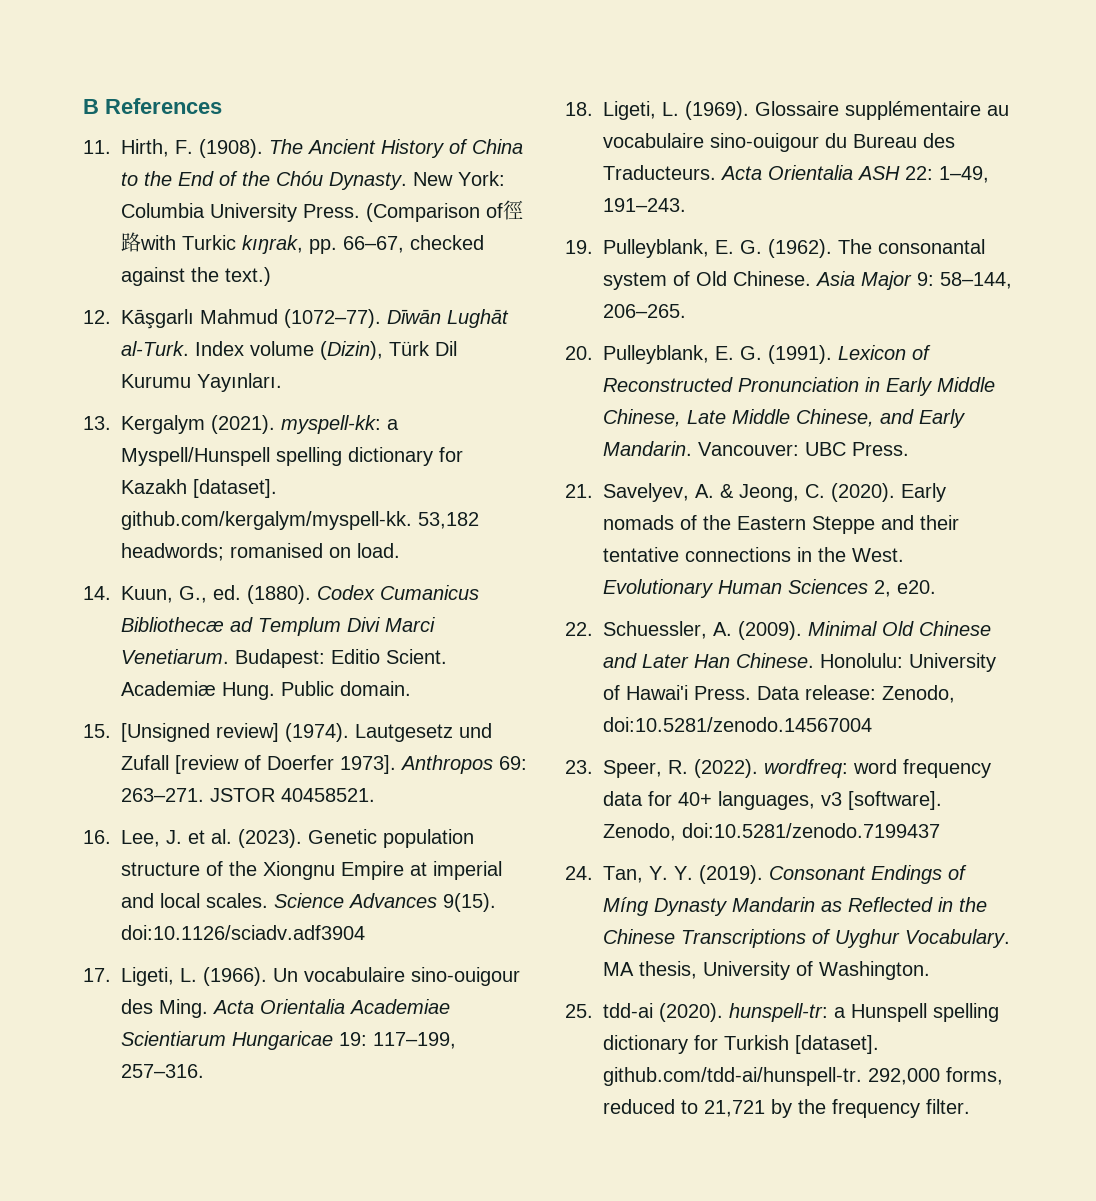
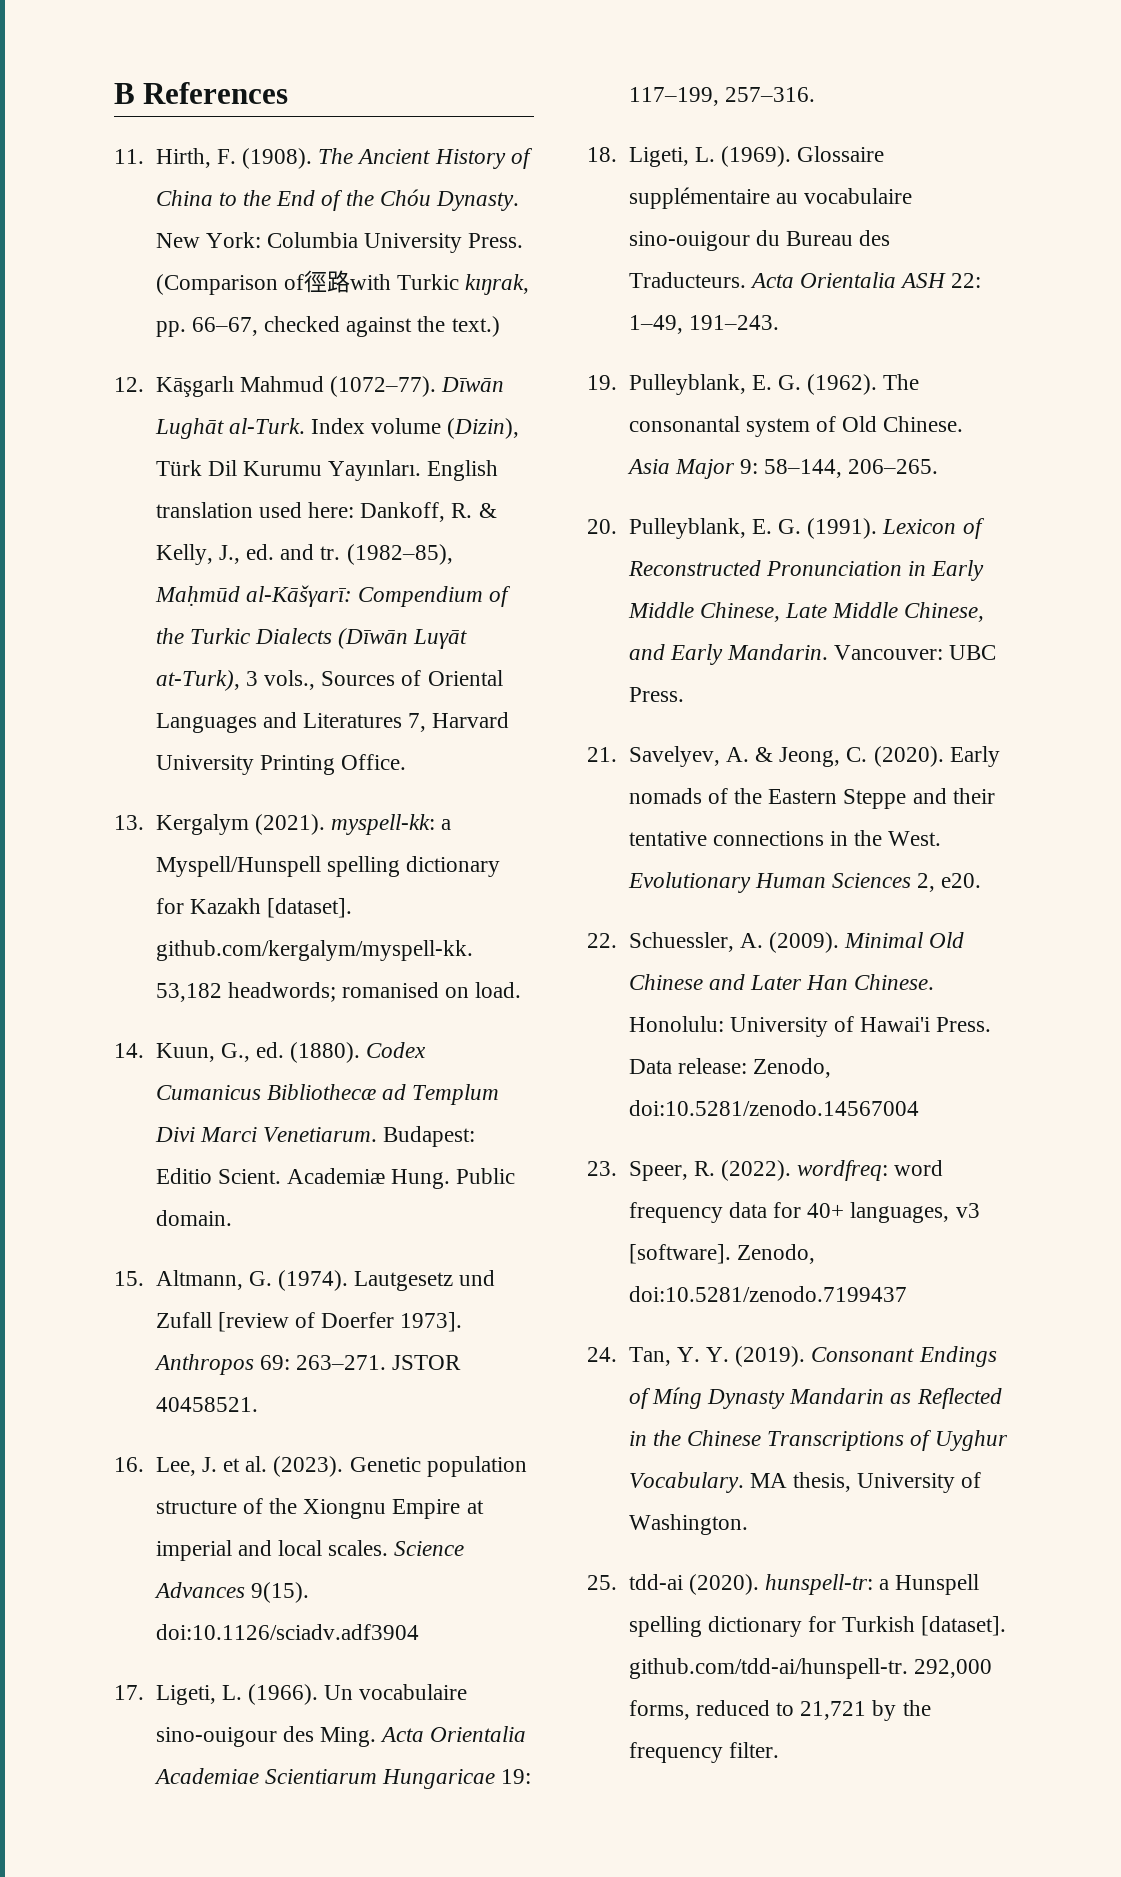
(282, 382) none -> [427,460,499,481] [155,502,497,522] [155,544,453,565] [154,585,512,607] [155,628,468,649] [155,670,503,691] [155,712,510,733] [155,754,406,775] English translation used here: Dankoff, R. & Kelly, J., ed. and tr. (1982–85), Maḥmūd al-Kāšγarī: Compendium of the Turkic Dialects (Dīwān Luγāt at-Turk), 3 vols., Sources of Oriental Languages and Literatures 7, Harvard University Printing Office.
[121,723,279,742] [Unsigned review] -> [155,1270,272,1290] Altmann, G.

